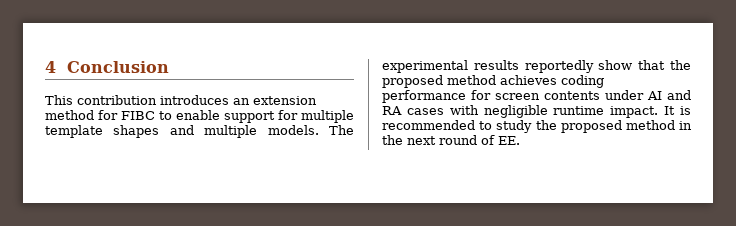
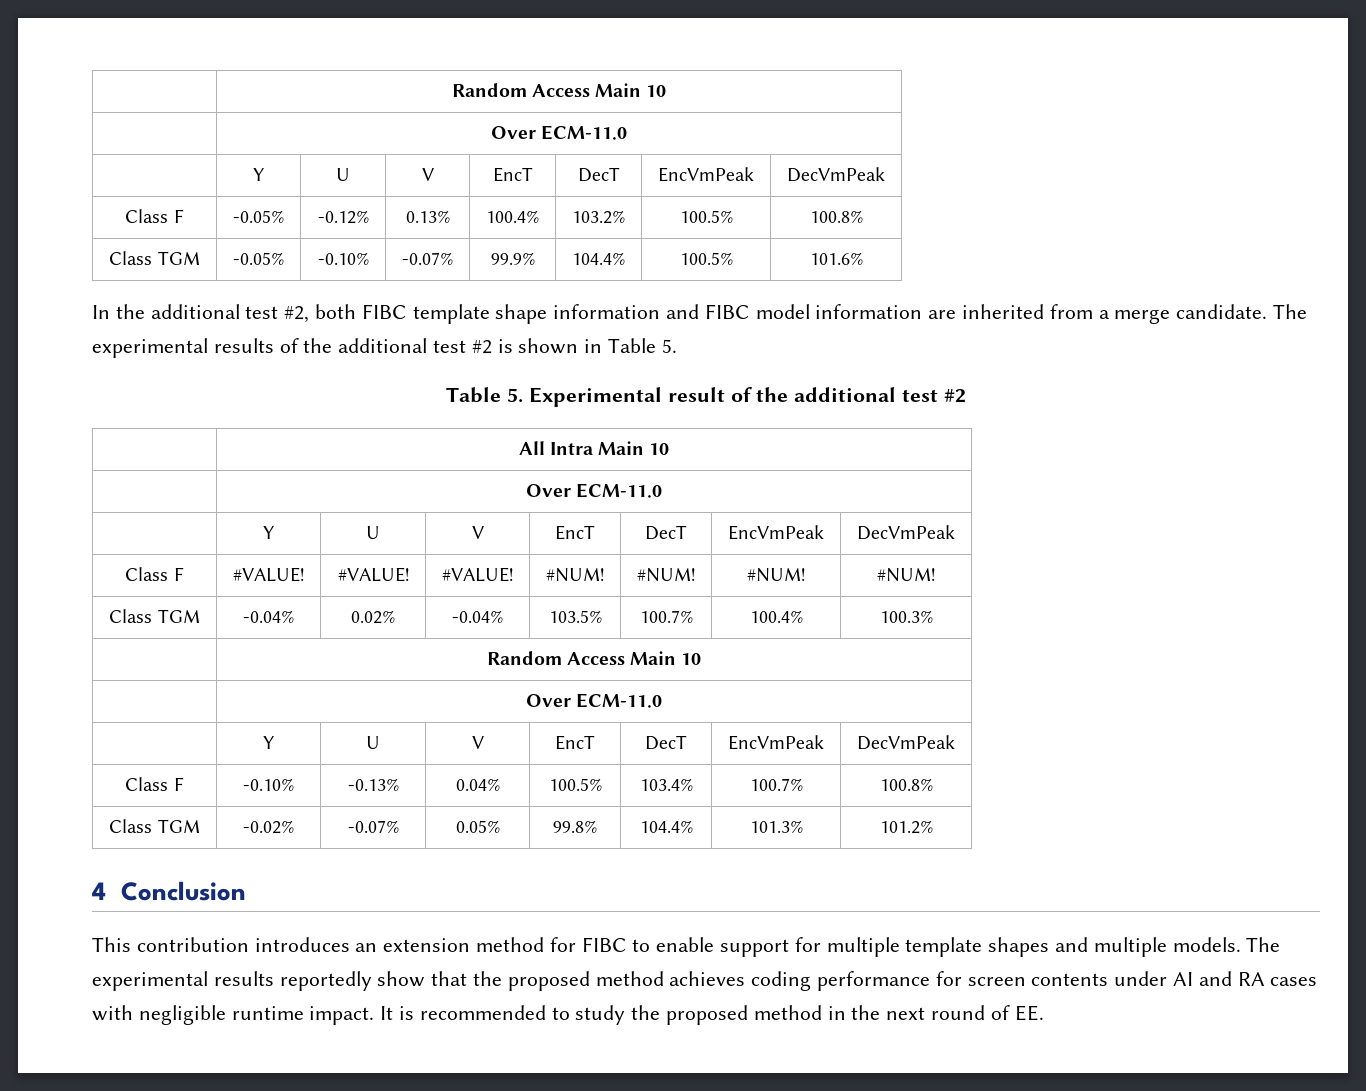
(45, 67) none -> [451,83,667,97] [490,125,628,140] [253,168,264,181] [336,168,350,181] [421,168,434,181] [492,167,533,182] [577,167,620,182] [658,167,754,182] [787,167,885,182] [125,209,184,223] [233,210,284,223] [317,210,369,224] [405,210,450,223] [486,210,539,223] [572,210,625,224] [679,210,733,223] [809,210,863,223] [109,251,200,265] [233,252,284,265] [317,252,369,265] [402,252,453,265] [490,252,535,265] [572,252,625,265] [679,252,733,265] [809,252,863,265] [92,304,1308,324] [92,338,677,358] [446,387,966,407] [518,441,670,455] [525,483,663,498] [263,526,274,539] [366,526,380,539] [471,526,484,539] [555,525,595,540] [645,525,687,540] [728,525,824,540] [857,525,955,540] [125,567,184,581] [233,567,304,582] [337,567,409,582] [442,567,513,582] [546,568,604,582] [637,568,695,582] [747,568,805,582] [877,568,935,582] [109,609,200,623] [243,610,294,623] [351,610,395,624] [452,610,503,623] [548,610,602,623] [639,610,693,623] [749,610,803,623] [879,610,933,623] [486,651,702,665] [525,693,663,708] [263,736,274,749] [366,736,380,749] [471,736,484,749] [555,735,595,750] [645,735,687,750] [728,735,824,750] [857,735,955,750] [125,777,184,791] [243,778,294,791] [347,778,399,791] [455,778,500,791] [548,778,602,791] [639,778,693,791] [749,778,803,791] [879,778,933,791] [109,819,200,833] [243,820,294,834] [347,820,399,833] [455,820,500,833] [553,820,597,833] [639,820,693,833] [749,820,803,833] [879,820,933,834] | Random Access Main 10 // | Over ECM-11.0 // | Y | U | V | EncT | DecT | EncVmPeak | DecVmPeak // Class F | -0.05% | -0.12% | 0.13% | 100.4% | 103.2% | 100.5% | 100.8% // Class TGM | -0.05% | -0.10% | -0.07% | 99.9% | 104.4% | 100.5% | 101.6% // In the additional test #2, both FIBC template shape information and FIBC model information are inherited from a merge candidate. The experimental results of the additional test #2 is shown in Table 5. // Table 5. Experimental result of the additional test #2 // | All Intra Main 10 // | Over ECM-11.0 // | Y | U | V | EncT | DecT | EncVmPeak | DecVmPeak // Class F | #VALUE! | #VALUE! | #VALUE! | #NUM! | #NUM! | #NUM! | #NUM! // Class TGM | -0.04% | 0.02% | -0.04% | 103.5% | 100.7% | 100.4% | 100.3% // | Random Access Main 10 // | Over ECM-11.0 // | Y | U | V | EncT | DecT | EncVmPeak | DecVmPeak // Class F | -0.10% | -0.13% | 0.04% | 100.5% | 103.4% | 100.7% | 100.8% // Class TGM | -0.02% | -0.07% | 0.05% | 99.8% | 104.4% | 101.3% | 101.2% //

